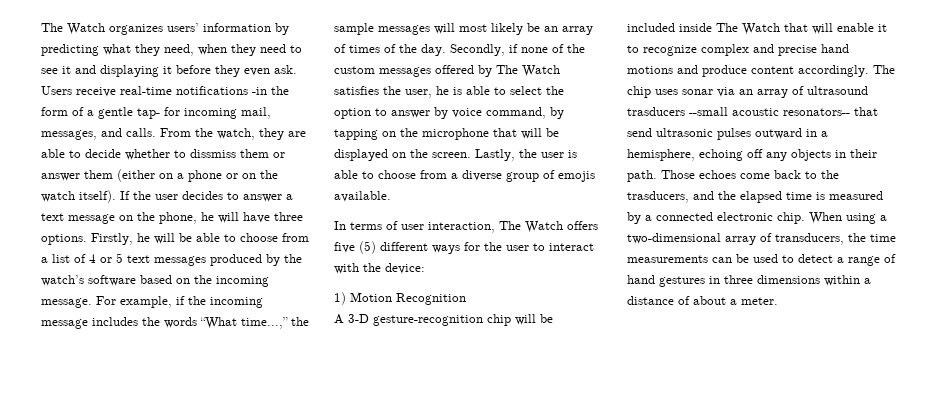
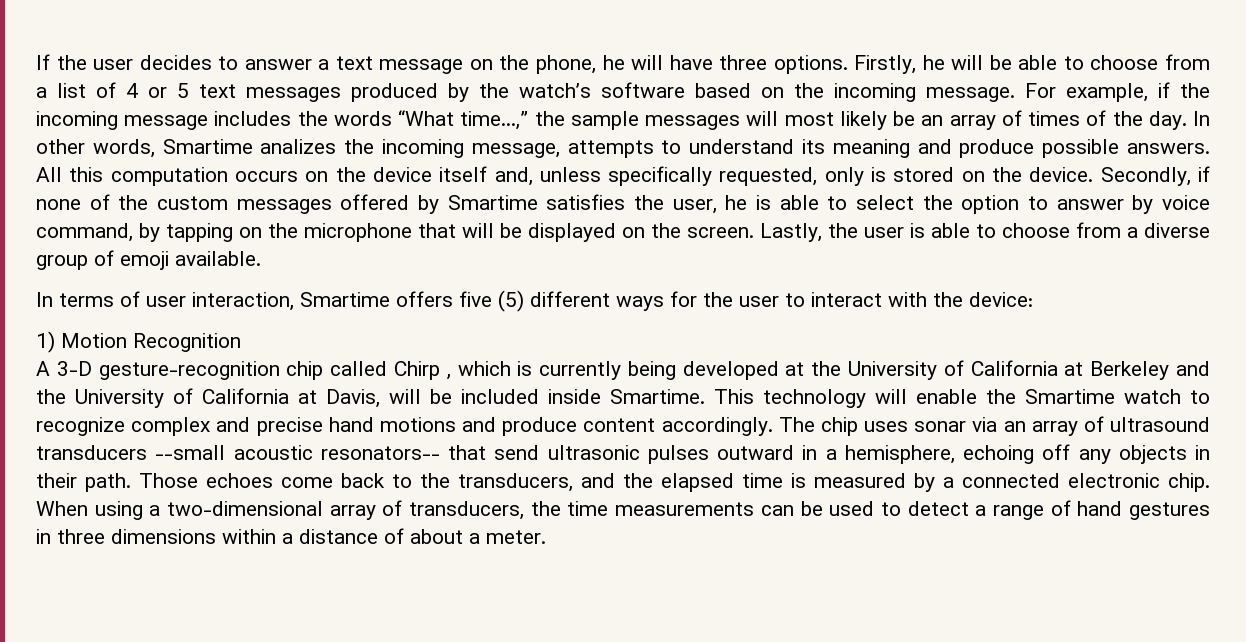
[41,23,289,35] [41,44,302,56] [41,65,297,77] [41,86,289,97] [41,107,271,119] [41,128,306,140] [41,149,285,160] [41,169,278,182] [41,190,116,203] The Watch organizes users’ information by predicting what they need, when they need to see it and displaying it before they even ask. Users receive real-time notifications -in the form of a gentle tap- for incoming mail, messages, and calls. From the watch, they are able to decide whether to dissmiss them or answer them (either on a phone or on the watch itself). -> (36, 62) none
(446, 50) none -> [1192,111,1210,126] [36,139,1210,158] [36,166,1094,186] In other words, Smartime analizes the incoming message, attempts to understand its meaning and produce possible answers. All this computation occurs on the device itself and, unless specifically requested, only is stored on the device.
[496,65,560,77] The Watch -> [447,195,538,210] Smartime
[558,171,595,182] emojis -> [120,251,169,270] emoji
[499,221,563,233] The Watch -> [300,292,390,307] Smartime
[515,314,553,325] [627,23,887,35] will be included inside The Watch that will enable it -> [330,360,1211,380] [36,388,1181,408] called Chirp , which is currently being developed at the University of California at Berkeley and the University of California at Davis, will be included inside Smartime. This technology will enable the Smartime watch
[627,107,685,116] trasducers -> [36,445,147,460] transducers
[627,191,689,203] trasducers, -> [458,473,573,492] transducers,

